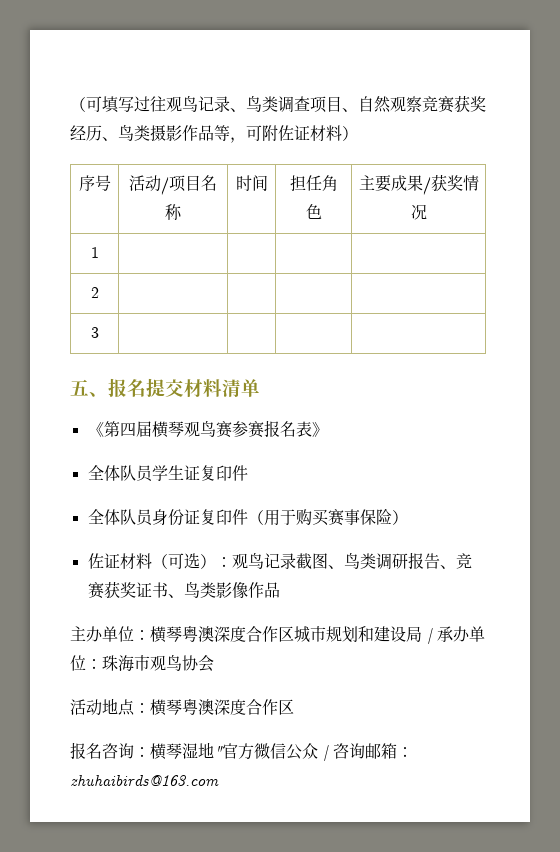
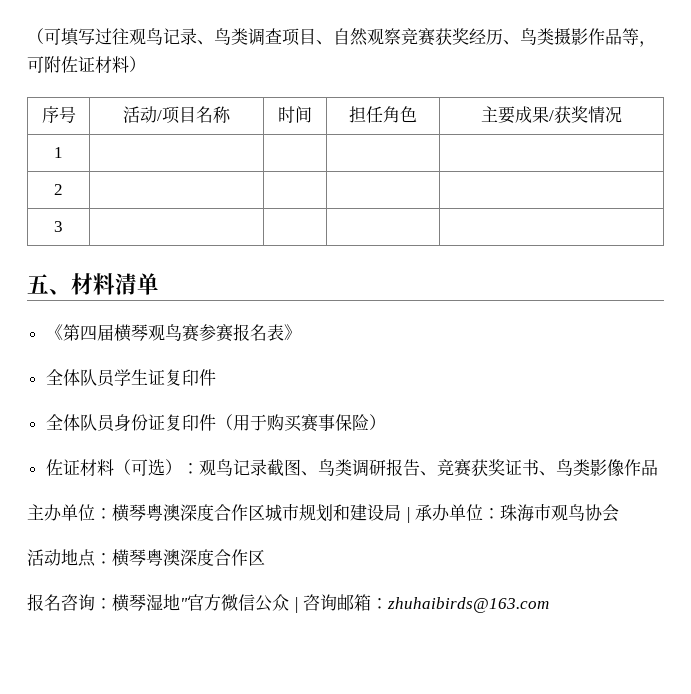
[108,378,184,398] 报名提交 -> (71, 292) none

